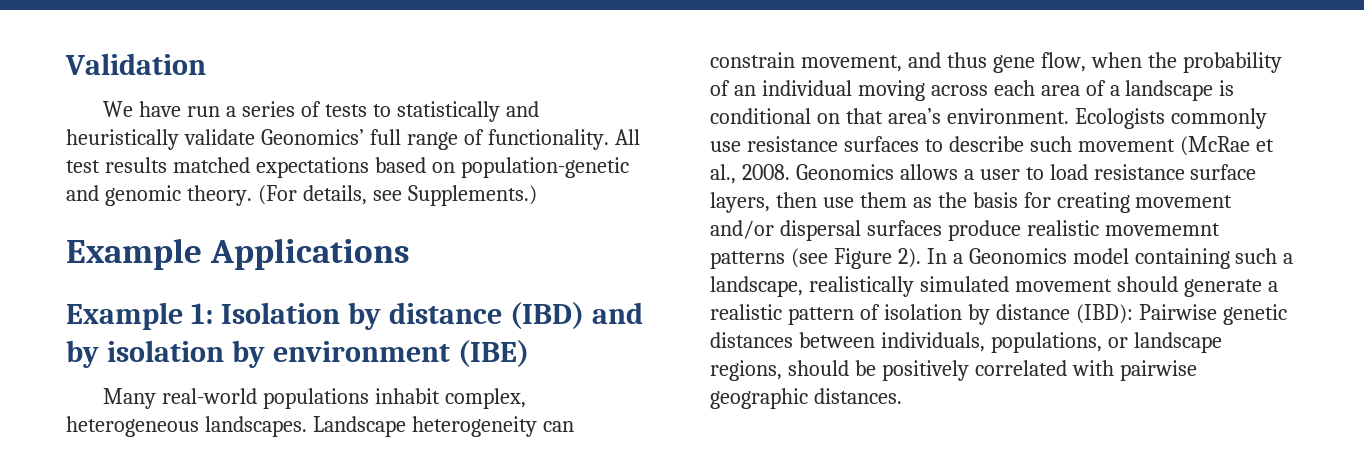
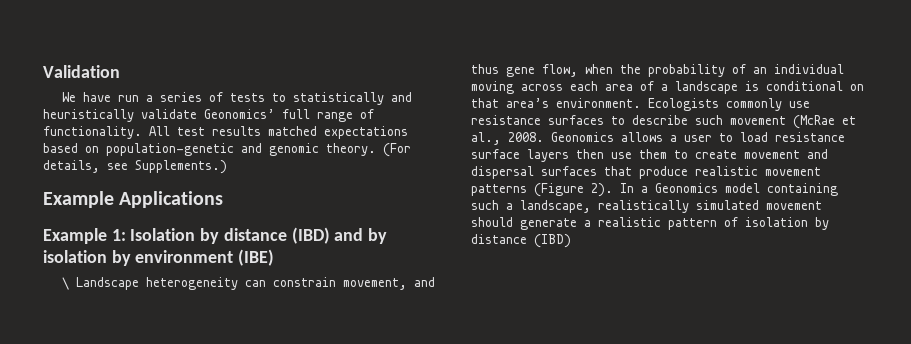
[103,388,526,409] [66,416,307,437] Many real-world populations inhabit complex, heterogeneous landscapes. -> [61,277,69,290] \
[710,192,770,213] layers, -> [527,149,569,162] layers
[912,192,1233,213] [710,220,774,239] as the basis for creating movement and/or -> [674,149,828,159] to create movement and
(942, 228) none -> [604,166,632,176] that
[1104,223,1220,236] [710,248,892,269] movememnt patterns (see Figure -> [765,167,821,176] [471,183,584,197] movement patterns (Figure
[1075,304,1287,325] [710,332,1222,353] [710,360,1197,381] [710,388,902,409] (IBD): Pairwise genetic distances between individuals, populations, or landscape regions, should be positively correlated with pairwise geographic distances. -> [534,234,571,248] (IBD)

